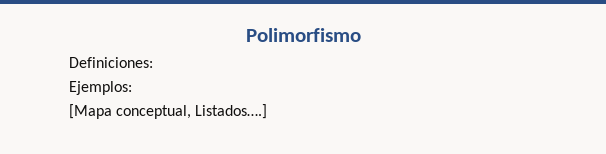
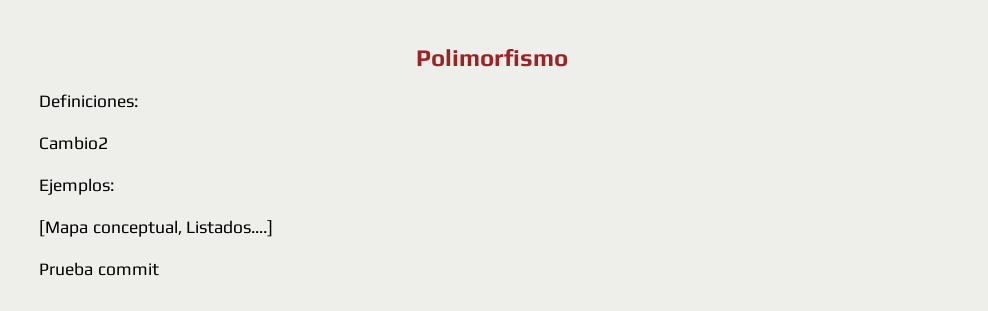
(153, 62) none -> [39,136,108,150] // Cambio2
(268, 111) none -> [39,262,159,276] // Prueba commit

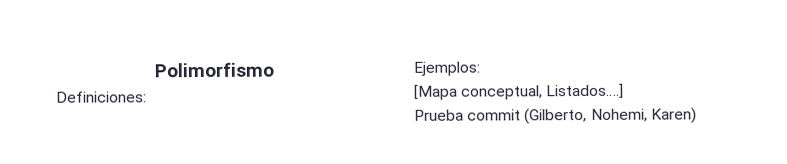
[39,136,108,150] // Cambio2 -> (147, 97) none
(159, 269) none -> [524,107,697,125] (Gilberto, Nohemi, Karen)

